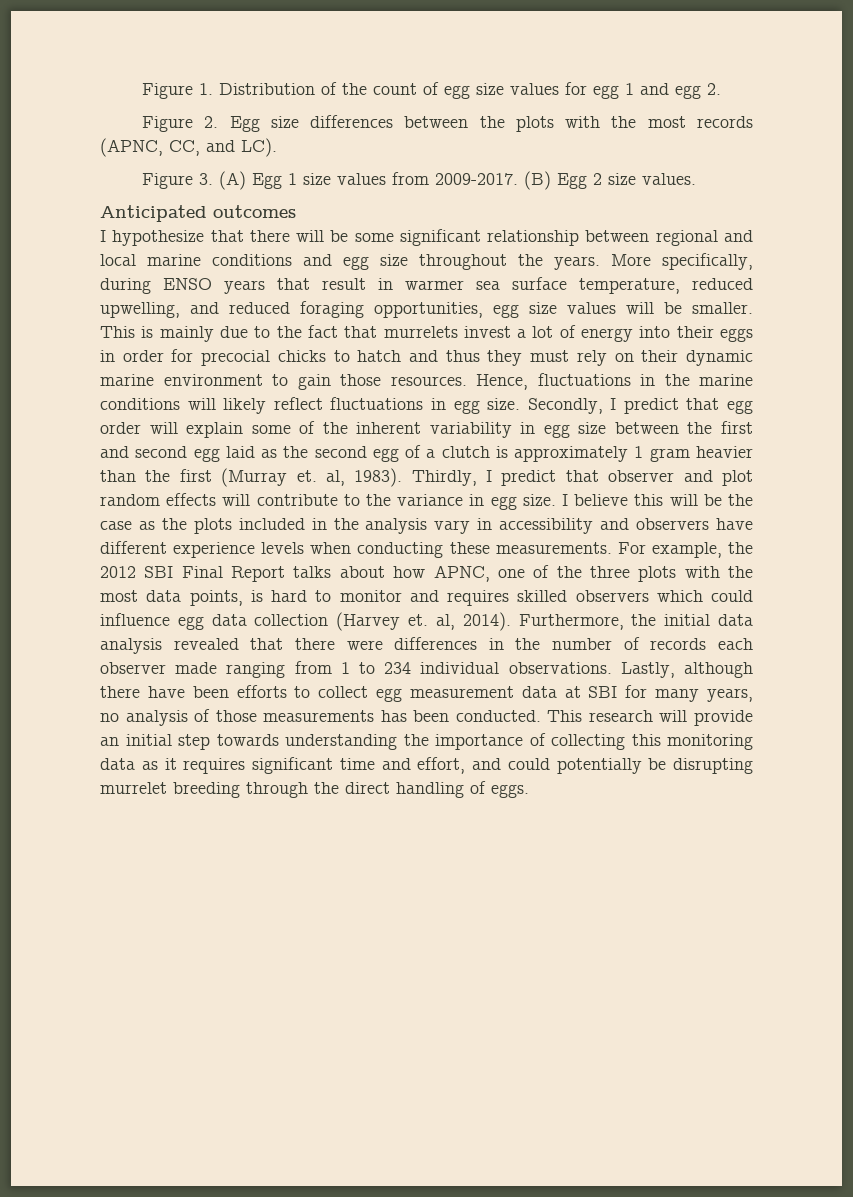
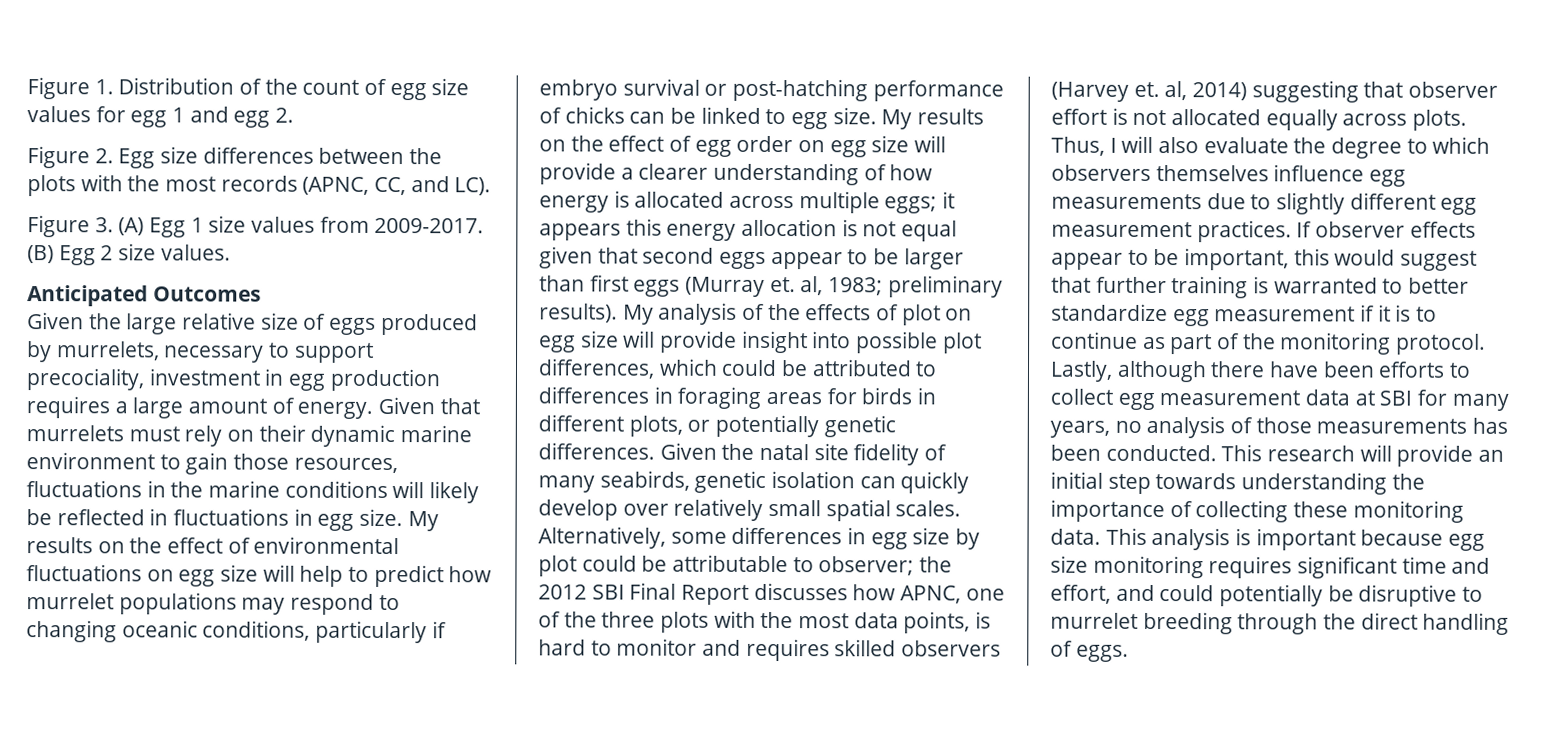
[213,205,296,218] [100,229,753,246] [100,253,753,270] [100,277,753,294] [100,301,753,318] [100,325,753,342] [100,349,523,366] outcomes // I hypothesize that there will be some significant relationship between regional and local marine conditions and egg size throughout the years. More specifically, during ENSO years that result in warmer sea surface temperature, reduced upwelling, and reduced foraging opportunities, egg size values will be smaller. This is mainly due to the fact that murrelets invest a lot of energy into their eggs in order for precocial chicks to hatch and thus they -> [152,286,261,302] [27,312,478,336] [27,341,374,363] [26,368,440,392] [26,396,480,419] [26,425,124,442] Outcomes // Given the large relative size of eggs produced by murrelets, necessary to support precociality, investment in egg production requires a large amount of energy. Given that murrelets
[390,374,528,390] resources. Hence, -> [293,457,398,474] resources,
[273,397,323,410] reflect -> [26,508,169,526] be reflected in
[527,398,754,414] [100,421,754,438] [100,445,753,462] [100,468,753,487] [100,493,753,510] [100,518,753,534] [100,541,722,558] Secondly, I predict that egg order will explain some of the inherent variability in egg size between the first and second egg laid as the second egg of a clutch is approximately 1 gram heavier than the first (Murray et. al, 1983). Thirdly, I predict that observer and plot random effects will contribute to the variance in egg size. I believe this will be the case as the plots included in the analysis vary in accessibility and observers have different experience levels when conducting these measurements. For example, -> [407,511,439,532] [26,536,400,555] [26,564,493,588] [26,592,400,615] [26,620,447,644] [539,78,1004,102] [539,106,985,130] [539,135,947,158] [539,162,934,186] [539,190,956,214] [539,218,958,242] [539,246,964,270] [539,274,1003,298] [539,302,973,326] [539,330,982,354] [538,358,938,379] [538,386,937,409] [538,414,896,438] [538,442,948,466] [538,470,970,494] [538,498,962,522] [538,526,981,550] [538,554,915,577] My results on the effect of environmental fluctuations on egg size will help to predict how murrelet populations may respond to changing oceanic conditions, particularly if embryo survival or post-hatching performance of chicks can be linked to egg size. My results on the effect of egg order on egg size will provide a clearer understanding of how energy is allocated across multiple eggs; it appears this energy allocation is not equal given that second eggs appear to be larger than first eggs (Murray et. al, 1983; preliminary results). My analysis of the effects of plot on egg size will provide insight into possible plot differences, which could be attributed to differences in foraging areas for birds in different plots, or potentially genetic differences. Given the natal site fidelity of many seabirds, genetic isolation can quickly develop over relatively small spatial scales. Alternatively, some differences in egg size by plot could be attributable to observer;
[293,566,385,578] talks about -> [753,582,848,601] discusses
[656,590,753,602] [100,612,754,631] [100,637,753,654] [100,661,612,678] which could influence egg data collection (Harvey et. al, 2014). Furthermore, the initial data analysis revealed that there were differences in the number of records each observer made ranging from 1 to 234 individual observations. -> [1051,80,1499,103] [1051,107,1468,131] [1051,135,1491,159] [1051,164,1407,187] [1051,192,1478,215] [1051,220,1476,243] [1051,248,1478,271] [1051,276,1470,299] [1051,303,1438,327] [1051,331,1487,355] (Harvey et. al, 2014) suggesting that observer effort is not allocated equally across plots. Thus, I will also evaluate the degree to which observers themselves influence egg measurements due to slightly different egg measurement practices. If observer effects appear to be important, this would suggest that further training is warranted to better standardize egg measurement if it is to continue as part of the monitoring protocol.
[631,734,753,750] [100,758,177,770] this monitoring data as it -> [1293,500,1464,523] [1050,527,1486,551] [1050,555,1204,579] these monitoring data. This analysis is important because egg size monitoring
[673,758,753,774] disrupting -> [1358,584,1484,607] disruptive to

